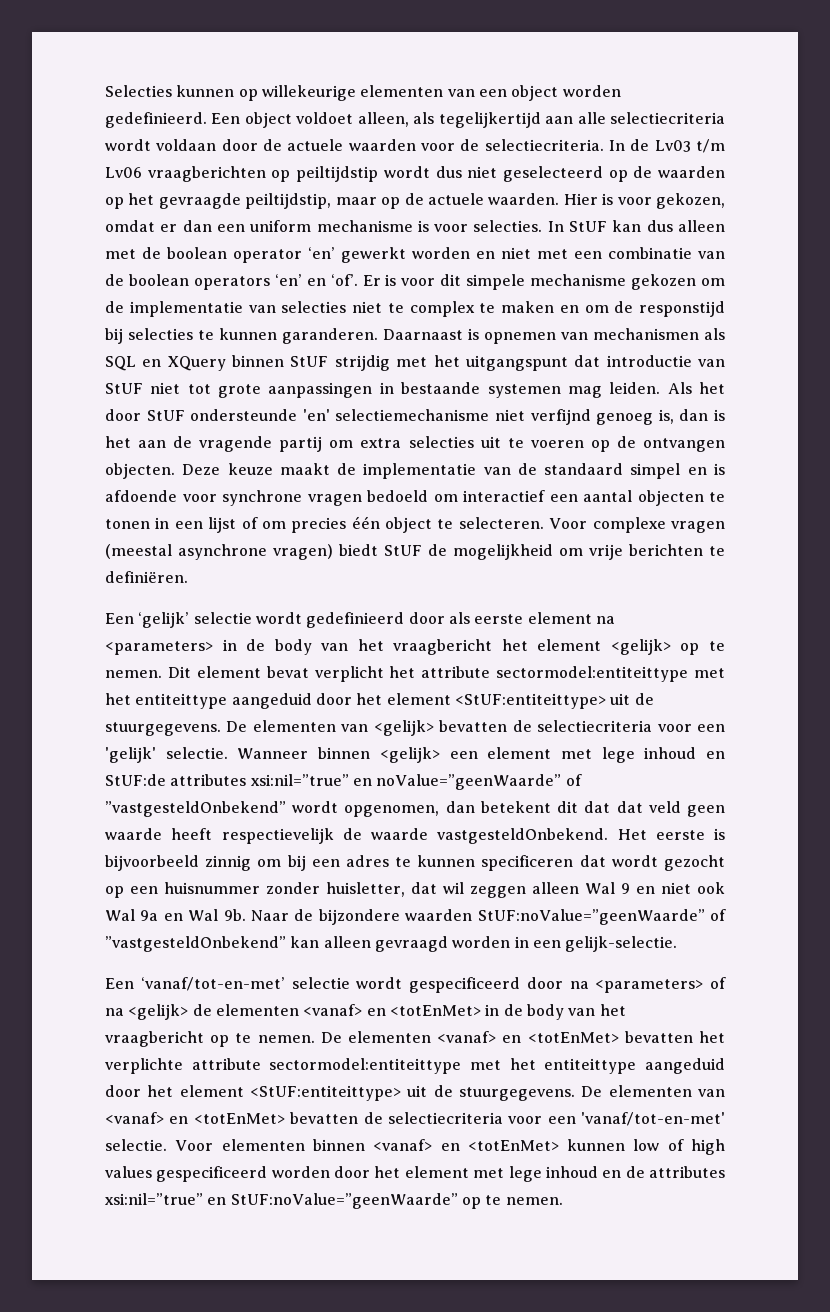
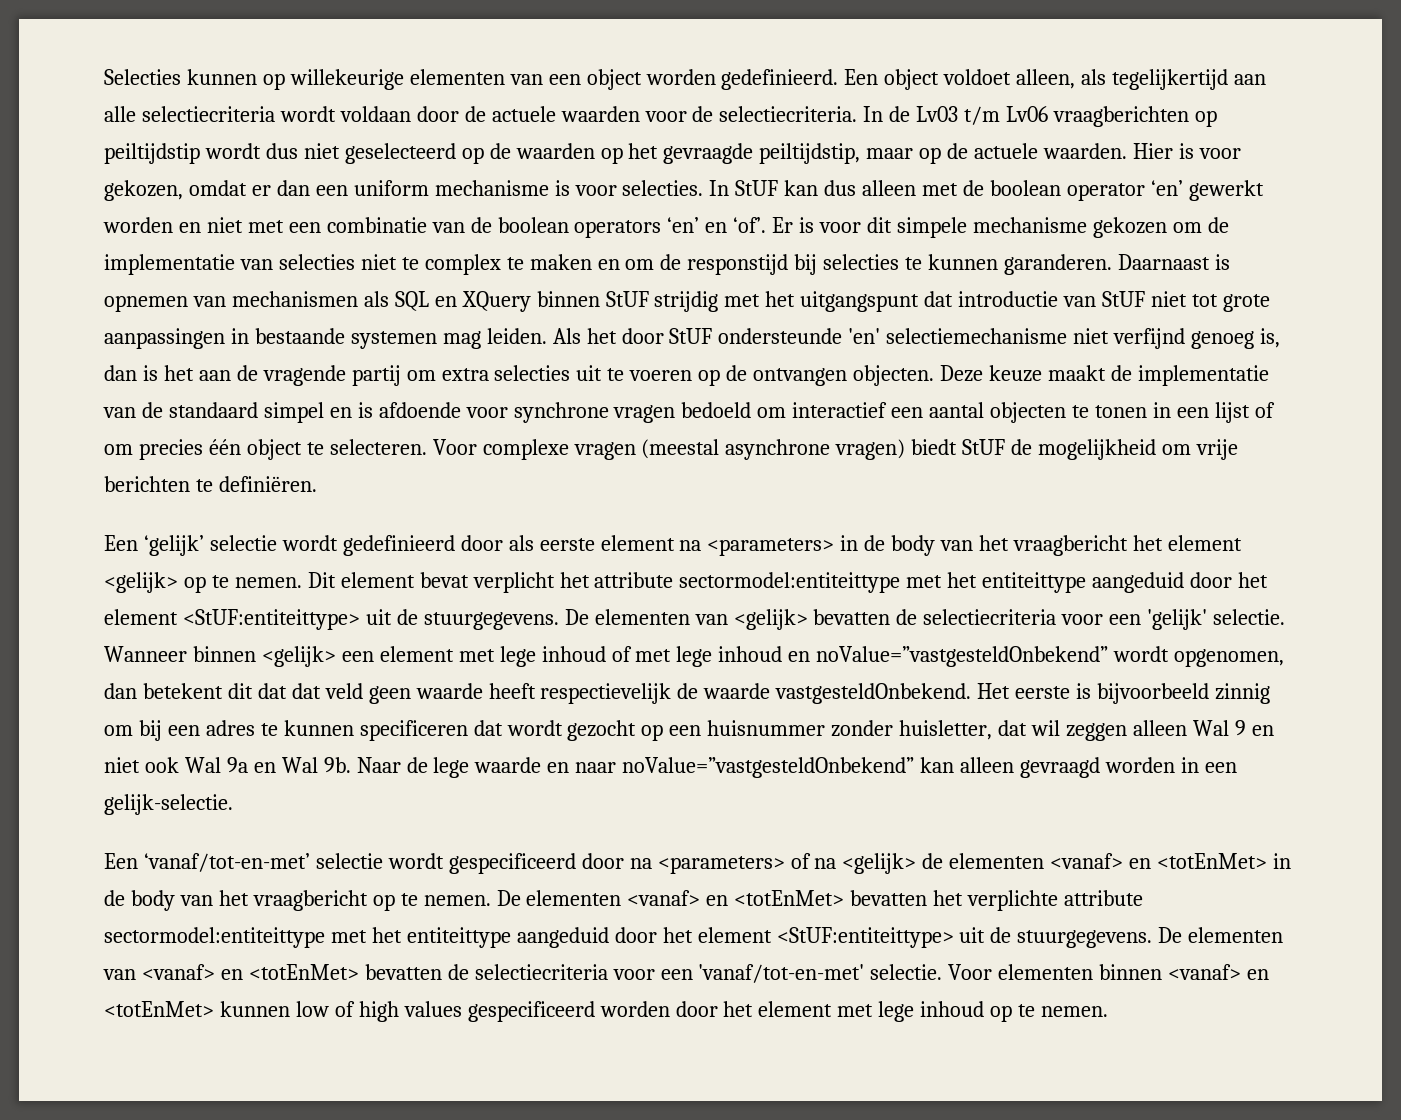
[706,751,725,759] [105,774,582,790] [105,801,286,817] en StUF:de attributes xsi:nil=”true” en noValue=”geenWaarde” of ”vastgesteldOnbekend” -> [611,646,1109,667] of met lege inhoud en noValue=”vastgesteldOnbekend”
[318,909,727,925] [105,936,286,952] bijzondere waarden StUF:noValue=”geenWaarde” of ”vastgesteldOnbekend” -> [433,757,915,778] lege waarde en naar noValue=”vastgesteldOnbekend”
[602,1166,726,1178] [105,1193,458,1209] en de attributes xsi:nil=”true” en StUF:noValue=”geenWaarde” -> (985, 1009) none

